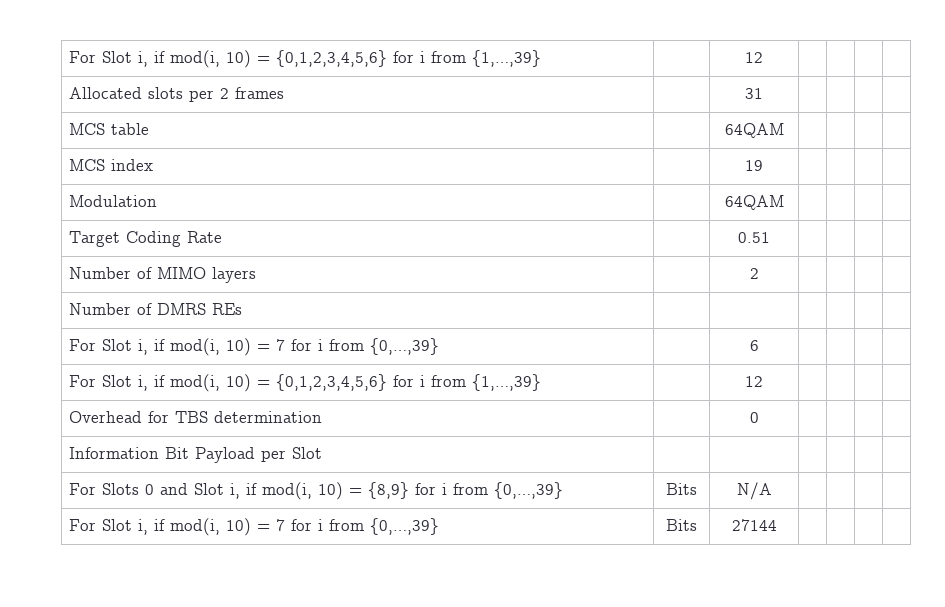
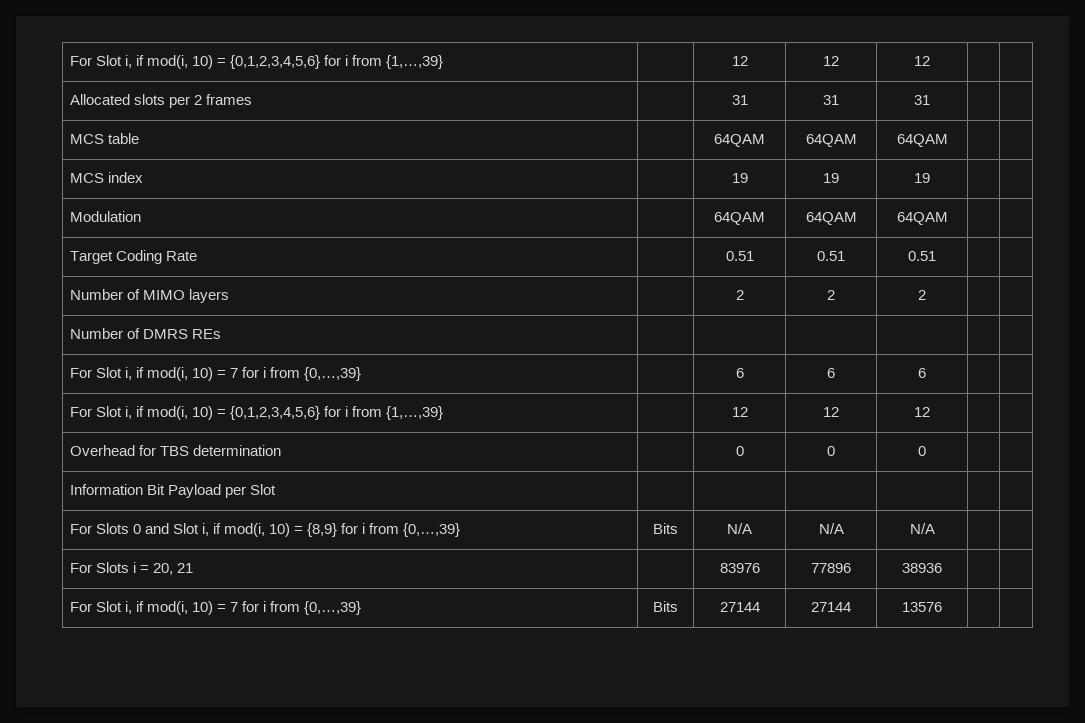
(763, 57) | -> [823,56,840,66] [914,56,931,66] 12 | 12
(763, 93) | -> [823,95,840,105] [914,95,931,105] 31 | 31
(784, 130) | -> [805,134,857,147] [896,134,948,147] 64QAM | 64QAM
(763, 165) | -> [823,173,840,183] [914,173,931,183] 19 | 19
(784, 202) | -> [805,212,857,225] [896,212,948,225] 64QAM | 64QAM
(770, 237) | -> [817,251,846,261] [908,251,937,261] 0.51 | 0.51
(759, 273) | -> [827,290,836,300] [918,290,927,300] 2 | 2
(759, 345) | -> [827,368,836,378] [918,368,927,378] 6 | 6
(763, 381) | -> [823,407,840,417] [914,407,931,417] 12 | 12
(759, 417) | -> [827,446,836,456] [918,446,927,456] 0 | 0
(772, 491) | -> [818,523,844,534] [909,523,935,534] [69,562,193,575] [719,563,760,573] [811,563,852,573] [902,563,943,573] N/A | N/A | | // For Slots i = 20, 21 | | 83976 | 77896 | 38936
(777, 525) | -> [811,602,852,612] [902,602,943,612] 27144 | 13576

